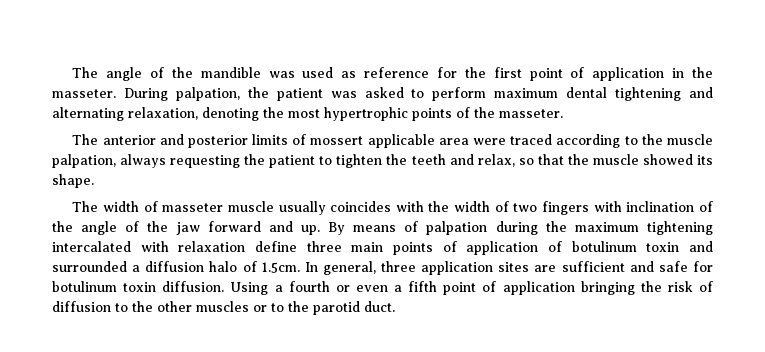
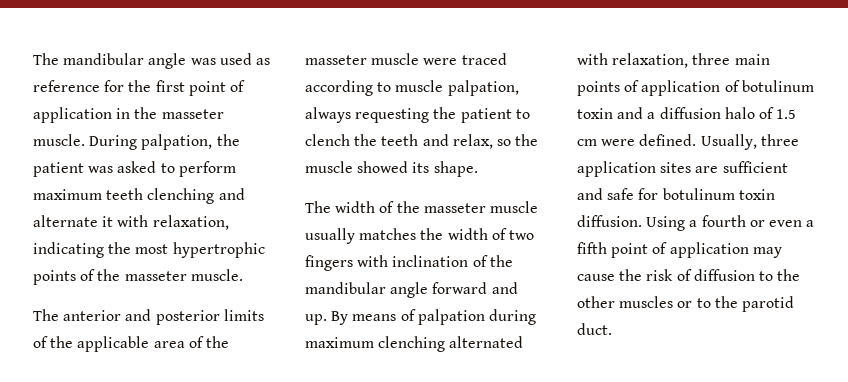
[72,67,261,81] The angle of the mandible -> [33,53,187,69] The mandibular angle
[52,89,116,98] masseter. -> [161,109,224,119] [33,134,85,146] masseter muscle.
[566,87,713,101] [52,107,259,121] dental tightening and alternating relaxation, denoting -> [106,188,245,204] [33,215,229,230] [33,242,104,258] teeth clenching and alternate it with relaxation, indicating
[499,109,563,118] masseter. -> [124,269,243,281] masseter muscle.
[310,136,364,145] mossert -> [50,336,74,348] the
(469, 141) none -> [188,336,229,348] [305,53,420,65] of the masseter muscle
[641,134,663,145] the -> (392, 87) none
[336,154,383,168] tighten -> [305,134,350,146] clench
[537,154,564,165] that -> (511, 142) none
(158, 206) none -> [396,201,420,213] the
[330,201,424,212] coincides with -> [359,228,417,240] matches
[81,221,200,235] angle of the jaw -> [305,282,429,298] mandibular angle
[545,221,713,235] [52,241,297,252] the maximum tightening intercalated with relaxation define -> [305,336,524,352] [577,53,689,68] maximum clenching alternated with relaxation,
[52,261,127,272] surrounded -> (644, 113) none
[261,261,376,275] 1.5cm. In general, -> [776,109,797,119] [577,134,757,150] 1.5 cm were defined. Usually,
[580,281,635,295] bringing -> [752,247,782,258] [577,274,615,281] may cause

